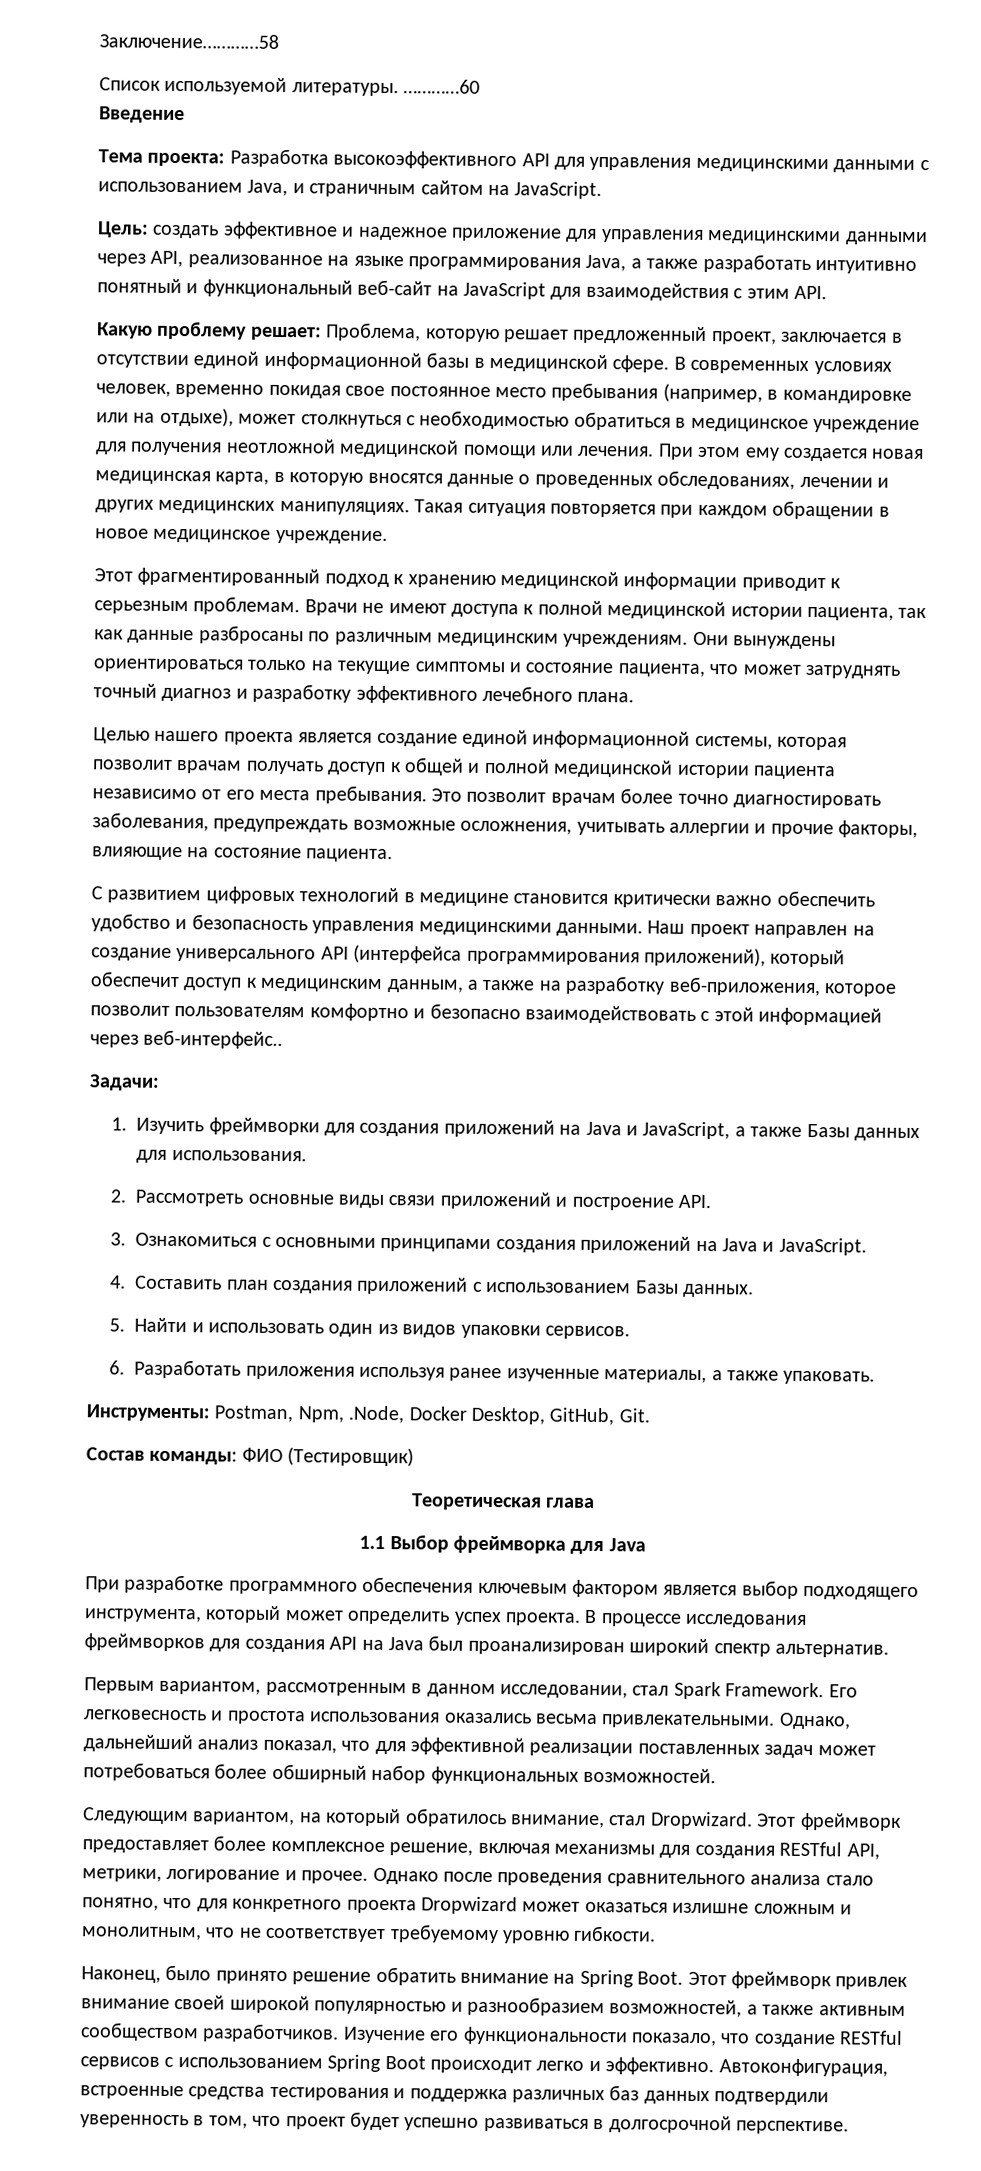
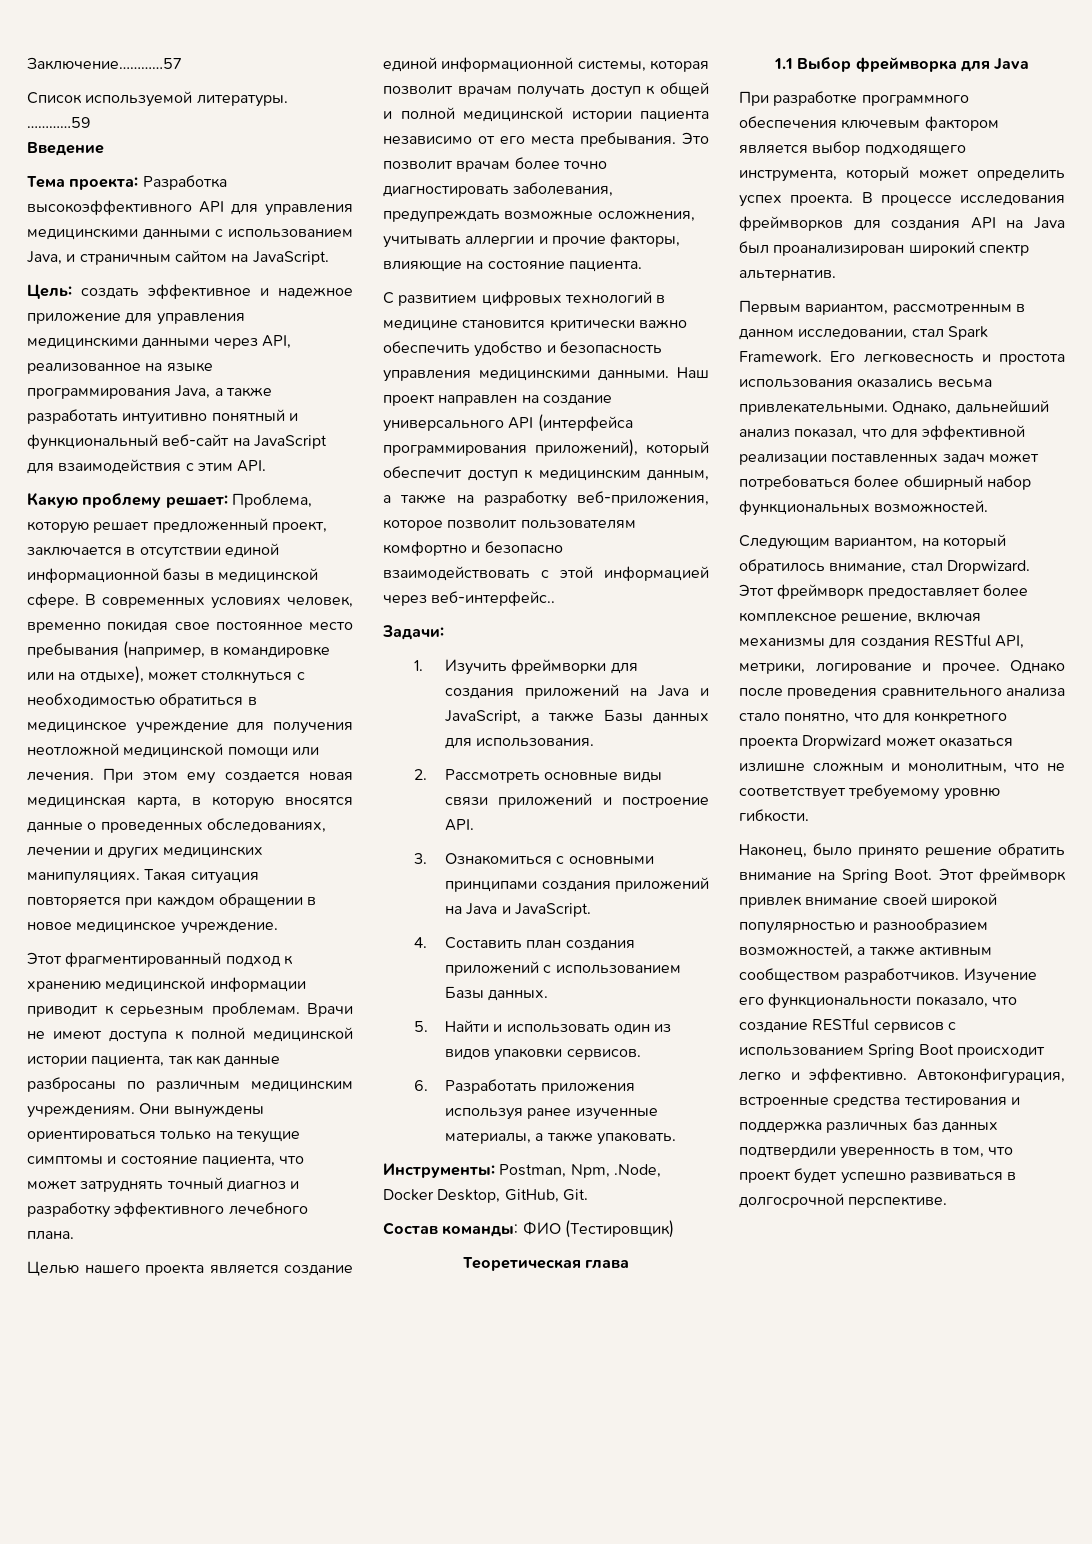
[99,33,279,49] Заключение…………58 -> [27,57,182,70] Заключение…………57
[403,79,481,94] …………60 -> [27,117,90,128] …………59

